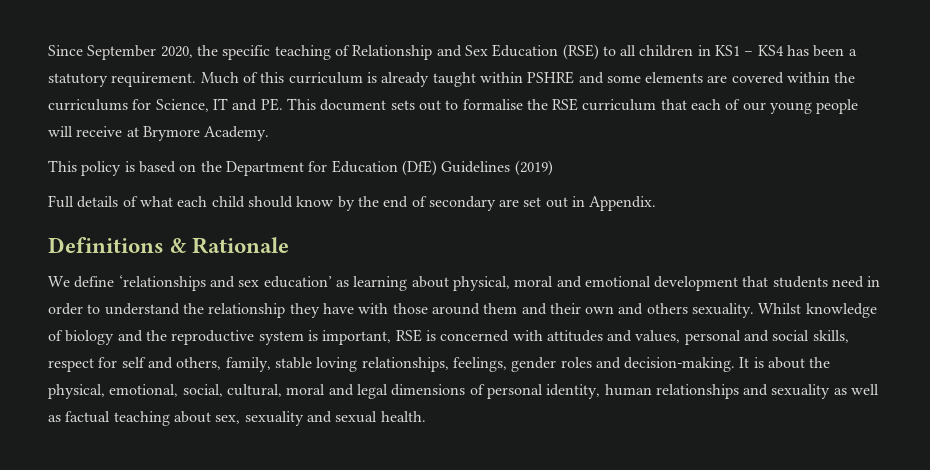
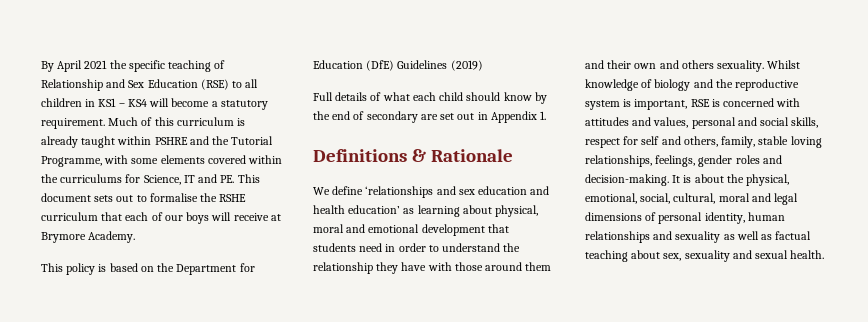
[48,45,193,60] Since September 2020, -> [41,60,108,72] By April 2021
[787,45,845,57] has been -> [149,98,210,107] will become
(604, 78) none -> [212,136,274,145] [41,155,129,167] the Tutorial Programme, with
[707,75,728,83] are -> (205, 159) none
[552,98,579,111] RSE -> [219,194,247,202] RSHE
[770,99,859,114] young people -> [186,212,210,224] boys
[589,196,657,211] Appendix. -> [490,111,547,123] Appendix 1.
(260, 283) none -> [478,186,550,195] [313,205,345,214] education and health

